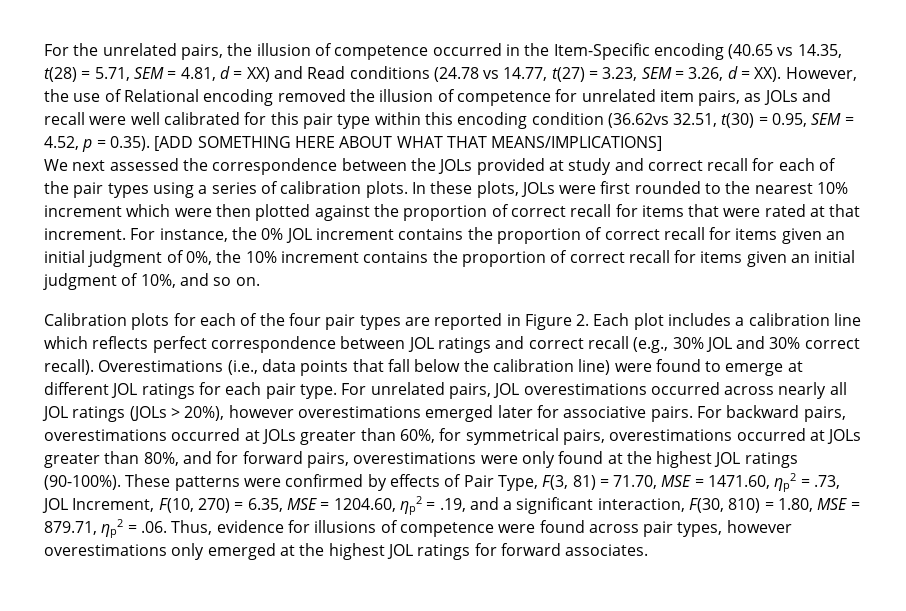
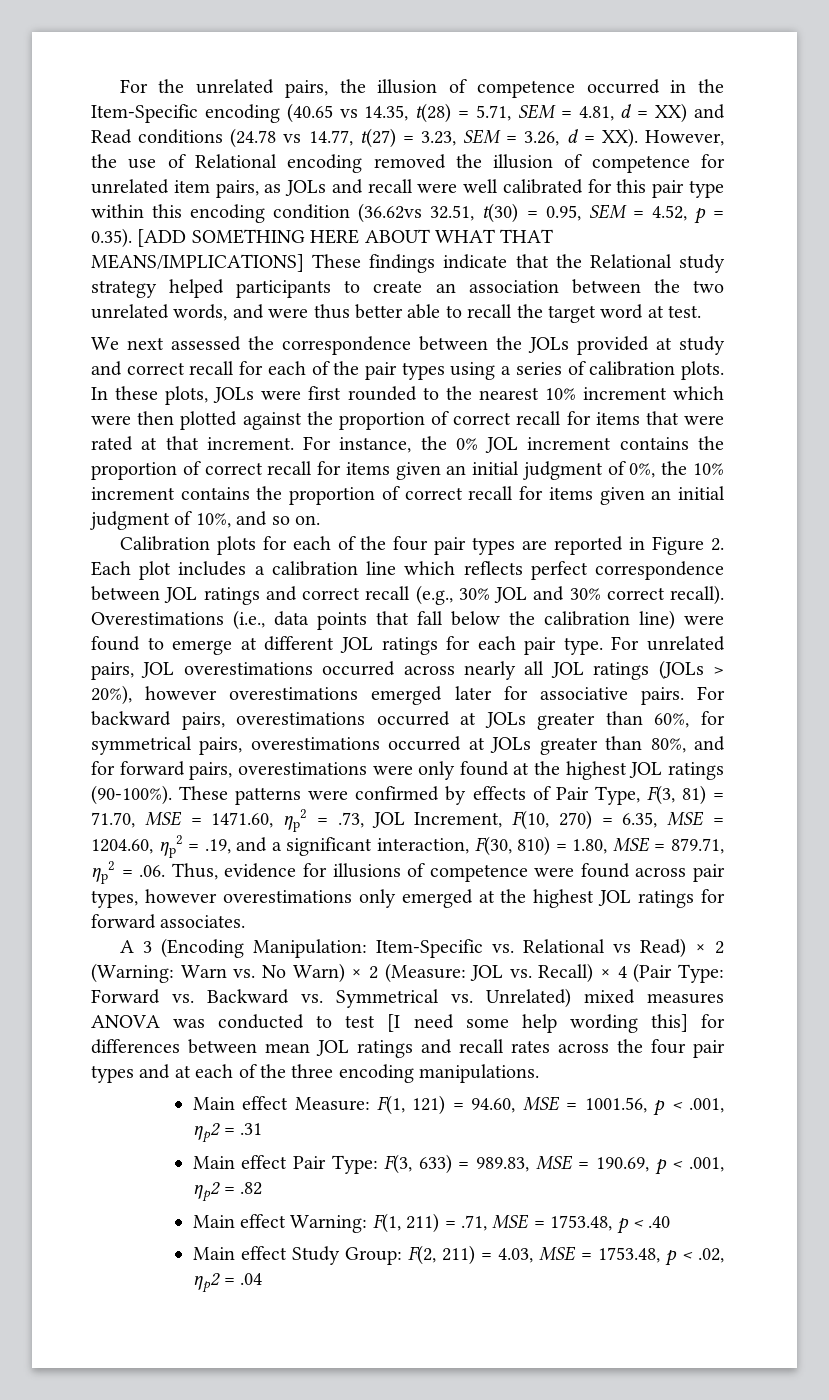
(663, 143) none -> [312,254,725,273] [91,279,724,298] [91,304,702,323] These findings indicate that the Relational study strategy helped participants to create an association between the two unrelated words, and were thus better able to recall the target word at test.
(649, 550) none -> [119,938,724,958] [91,963,724,983] [91,988,724,1008] [91,1014,726,1033] [91,1039,725,1058] [91,1064,540,1083] [192,1095,725,1116] [192,1123,263,1143] [192,1154,725,1175] [192,1182,263,1202] [192,1213,671,1234] [192,1245,725,1266] [192,1273,263,1293] // A 3 (Encoding Manipulation: Item-Specific vs. Relational vs Read) × 2 (Warning: Warn vs. No Warn) × 2 (Measure: JOL vs. Recall) × 4 (Pair Type: Forward vs. Backward vs. Symmetrical vs. Unrelated) mixed measures ANOVA was conducted to test [I need some help wording this] for differences between mean JOL ratings and recall rates across the four pair types and at each of the three encoding manipulations. // Main effect Measure: F(1, 121) = 94.60, MSE = 1001.56, p < .001, ηp2 = .31 // Main effect Pair Type: F(3, 633) = 989.83, MSE = 190.69, p < .001, ηp2 = .82 // Main effect Warning: F(1, 211) = .71, MSE = 1753.48, p < .40 // Main effect Study Group: F(2, 211) = 4.03, MSE = 1753.48, p < .02, ηp2 = .04

